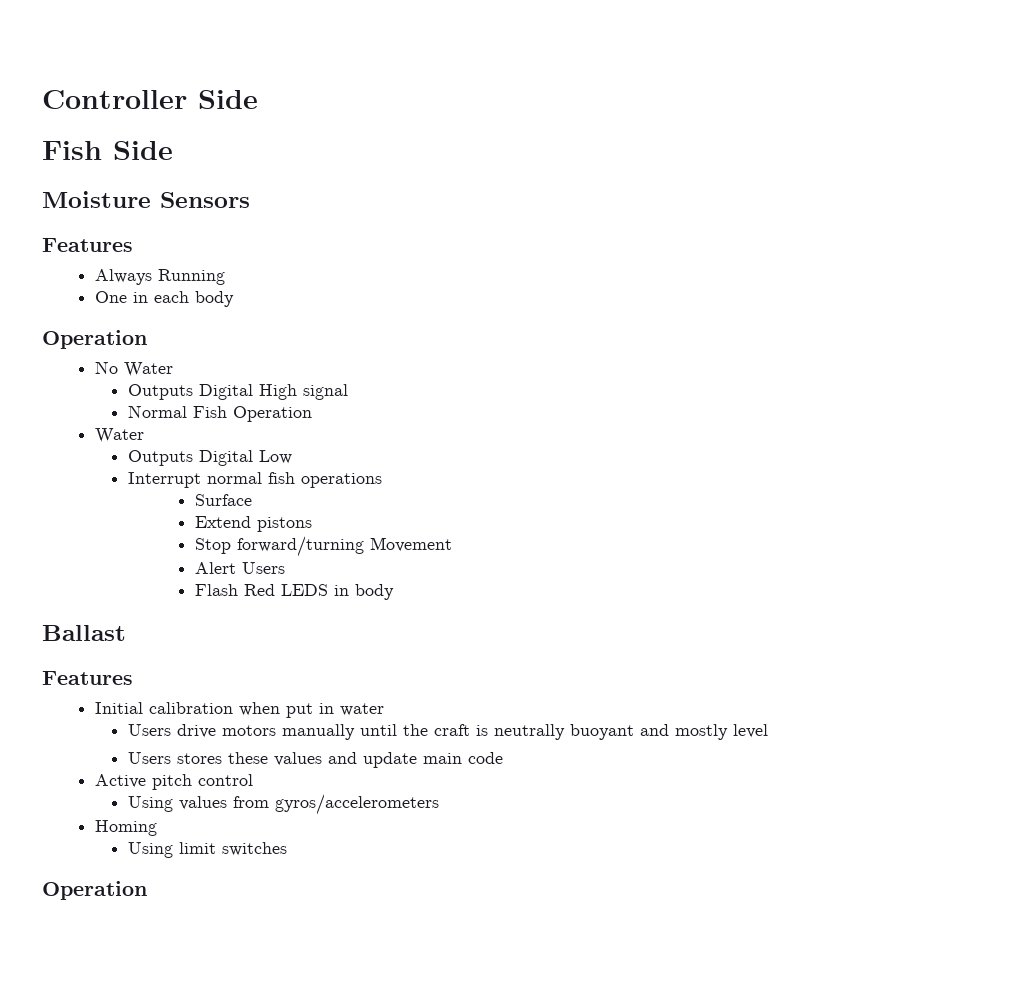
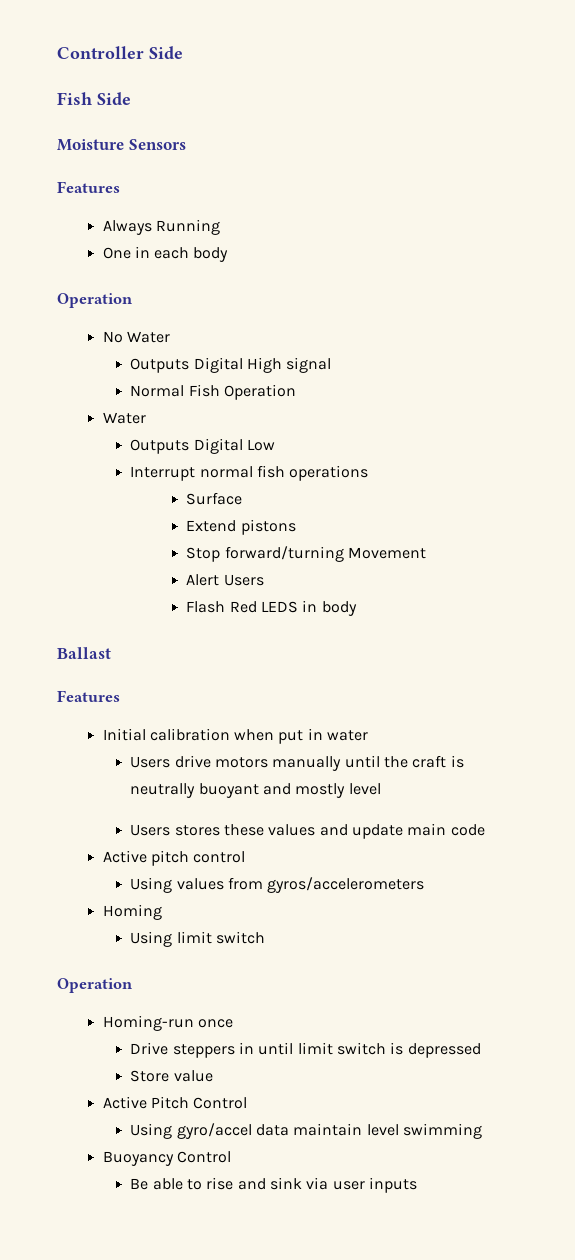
[222,842,288,856] [42,881,147,900] switches // Operation -> [216,931,266,944] [57,978,133,993] [102,1015,233,1031] [130,1042,481,1058] [130,1070,213,1082] [102,1096,248,1109] [130,1123,483,1139] [102,1151,231,1166] [130,1177,417,1193] switch // Operation // Homing-run once // Drive steppers in until limit switch is depressed // Store value // Active Pitch Control // Using gyro/accel data maintain level swimming // Buoyancy Control // Be able to rise and sink via user inputs

